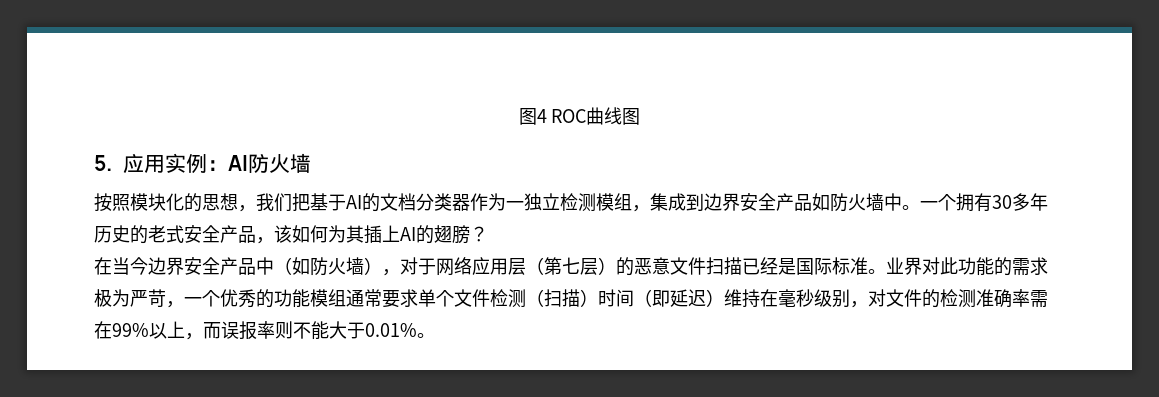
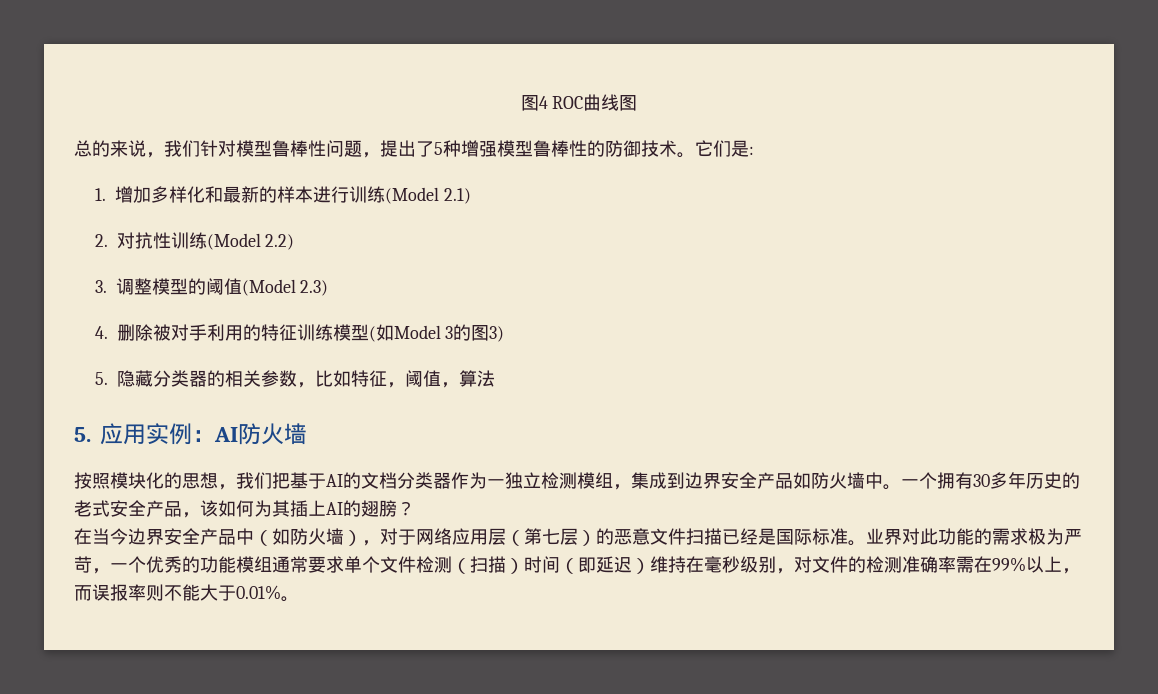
(641, 116) none -> [74,140,754,158] [94,186,471,204] [94,232,295,250] [94,278,329,296] [94,324,505,342] [94,370,495,388] // 总的来说，我们针对模型鲁棒性问题，提出了5种增强模型鲁棒性的防御技术。它们是: // 1.增加多样化和最新的样本进行训练(Model 2.1) // 2.对抗性训练(Model 2.2) // 3.调整模型的阈值(Model 2.3) // 4.删除被对手利用的特征训练模型(如Model 3的图3) // 5.隐藏分类器的相关参数，比如特征，阈值，算法

